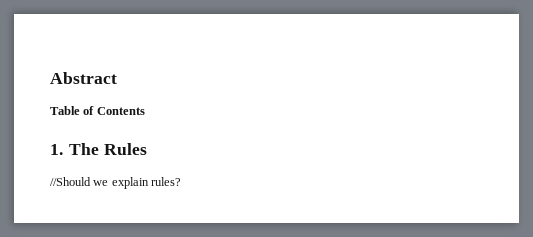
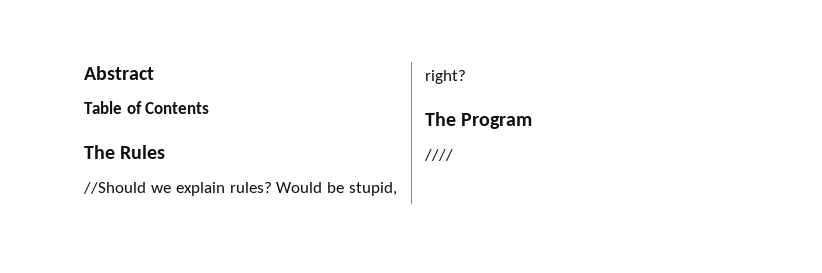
[50,144,63,155] 1. -> (210, 108) none
(182, 181) none -> [276,182,397,196] [425,70,466,84] [425,112,533,129] [424,149,453,161] Would be stupid, right? // The Program // ////

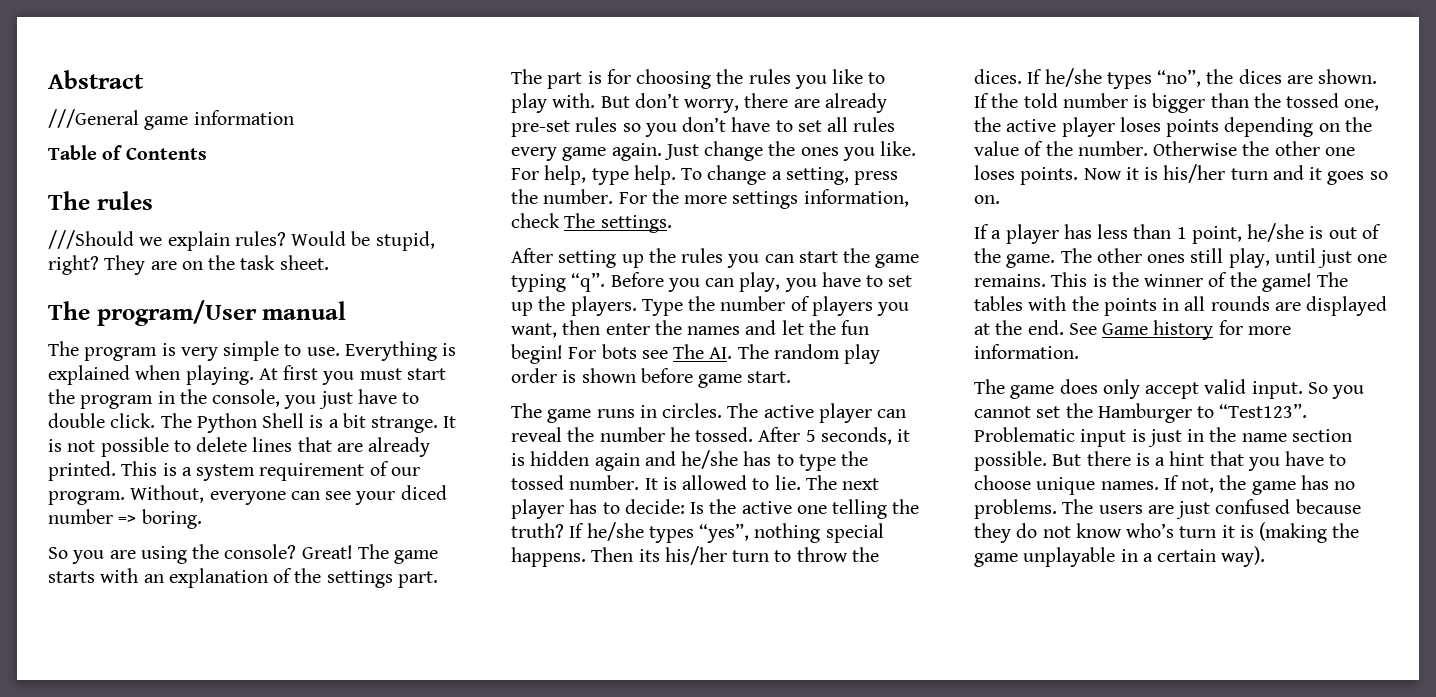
(154, 73) none -> [48,109,294,130] // ///General game information
[120,145,166,159] [83,182,146,194] Rules // //Should -> [96,191,153,210] [48,230,134,249] rules // ///Should
[425,112,533,129] [424,149,453,161] // The Program // //// -> [104,255,329,275] [48,300,347,326] [48,341,457,361] [48,365,446,385] [48,389,420,409] [48,413,457,433] [48,437,431,457] [48,461,420,481] [48,485,447,505] [48,509,202,529] [48,544,439,564] [48,568,438,588] [511,69,886,89] [511,93,887,113] [511,117,896,137] [511,141,917,161] [511,165,899,185] [511,189,909,209] [511,213,672,233] [511,248,920,268] [511,272,913,292] [511,296,910,316] [511,320,870,338] [511,344,881,364] [511,368,792,388] [511,403,907,423] [511,427,911,445] [511,450,869,471] [511,475,880,490] [511,499,920,519] [511,522,884,543] [511,546,879,567] [974,68,1378,89] [974,93,1380,113] [974,117,1372,137] [974,141,1355,156] [974,164,1388,185] [974,195,1000,204] [974,223,1381,244] [974,248,1388,268] [974,272,1349,292] [974,296,1388,316] [974,320,1291,340] [974,344,1079,359] [974,379,1365,399] [974,403,1308,423] [974,427,1352,447] [974,451,1347,471] [974,475,1356,495] [974,499,1361,519] [974,522,1360,543] [974,546,1266,567] They are on the task sheet. // The program/User manual // The program is very simple to use. Everything is explained when playing. At first you must start the program in the console, you just have to double click. The Python Shell is a bit strange. It is not possible to delete lines that are already printed. This is a system requirement of our program. Without, everyone can see your diced number => boring. // So you are using the console? Great! The game starts with an explanation of the settings part. The part is for choosing the rules you like to play with. But don’t worry, there are already pre-set rules so you don’t have to set all rules every game again. Just change the ones you like. For help, type help. To change a setting, press the number. For the more settings information, check The settings. // After setting up the rules you can start the game typing “q”. Before you can play, you have to set up the players. Type the number of players you want, then enter the names and let the fun begin! For bots see The AI. The random play order is shown before game start. // The game runs in circles. The active player can reveal the number he tossed. After 5 seconds, it is hidden again and he/she has to type the tossed number. It is allowed to lie. The next player has to decide: Is the active one telling the truth? If he/she types “yes”, nothing special happens. Then its his/her turn to throw the dices. If he/she types “no”, the dices are shown. If the told number is bigger than the tossed one, the active player loses points depending on the value of the number. Otherwise the other one loses points. Now it is his/her turn and it goes so on. // If a player has less than 1 point, he/she is out of the game. The other ones still play, until just one remains. This is the winner of the game! The tables with the points in all rounds are displayed at the end. See Game history for more information. // The game does only accept valid input. So you cannot set the Hamburger to “Test123”. Problematic input is just in the name section possible. But there is a hint that you have to choose unique names. If not, the game has no problems. The users are just confused because they do not know who’s turn it is (making the game unplayable in a certain way).

